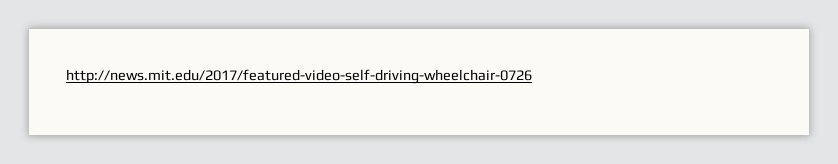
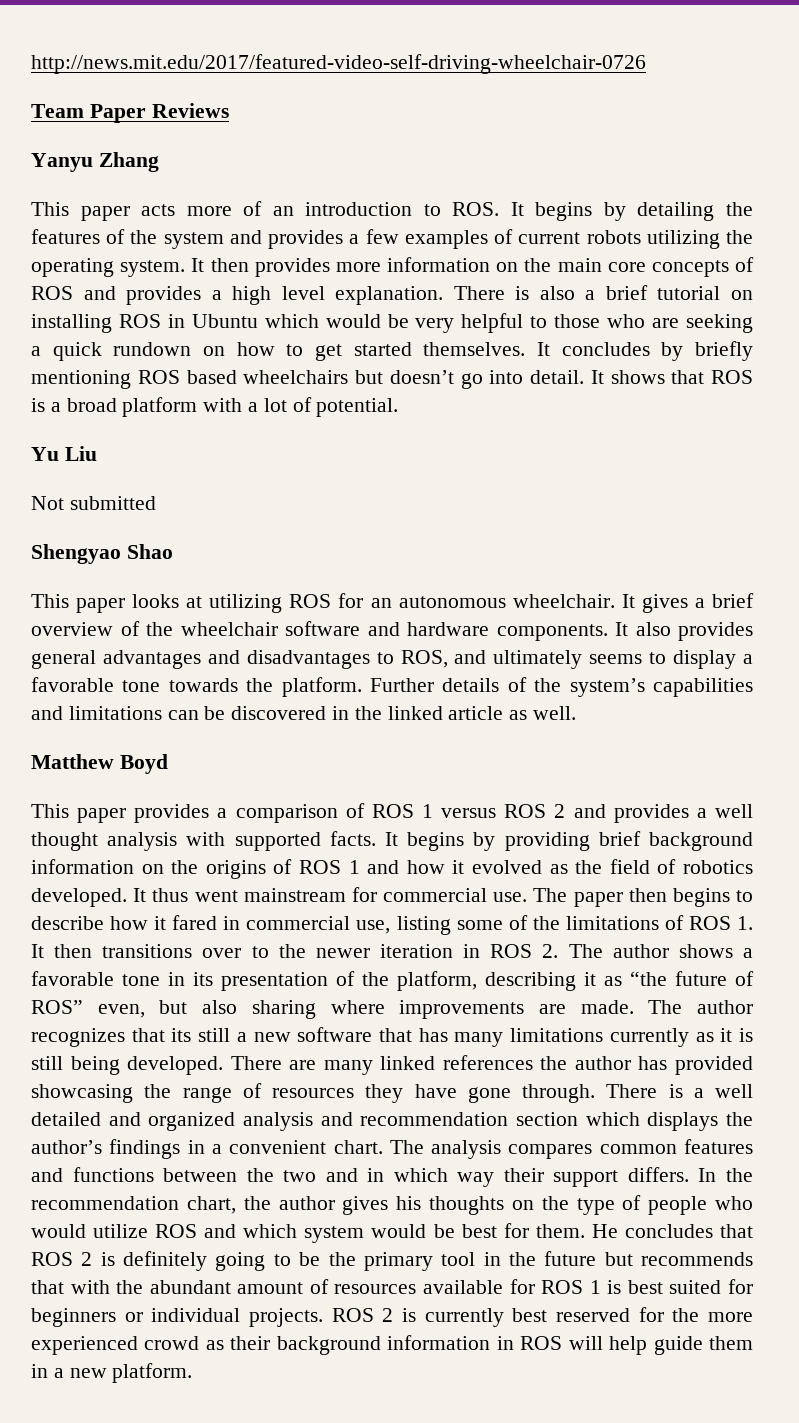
(532, 76) none -> [31,103,229,123] [31,152,159,172] [31,201,754,221] [31,229,754,249] [31,257,754,277] [31,285,754,305] [31,313,753,333] [31,341,753,361] [31,370,753,389] [31,397,399,417] [31,446,97,461] [31,496,156,510] [31,544,173,564] [31,593,755,613] [31,621,753,641] [31,650,753,669] [31,677,753,697] [31,706,577,720] [31,754,168,774] [31,803,753,823] [31,831,753,851] [31,859,754,879] [31,887,753,907] [31,915,753,935] [31,944,753,958] [31,971,754,991] [31,1000,754,1019] [31,1027,753,1047] [31,1055,753,1075] [31,1083,753,1103] [31,1112,753,1131] [31,1139,753,1159] [31,1167,754,1187] [31,1195,753,1215] [31,1223,754,1243] [31,1251,753,1271] [31,1279,753,1294] [31,1307,753,1327] [31,1335,753,1355] [31,1363,193,1383] // Team Paper Reviews // Yanyu Zhang // This paper acts more of an introduction to ROS. It begins by detailing the features of the system and provides a few examples of current robots utilizing the operating system. It then provides more information on the main core concepts of ROS and provides a high level explanation. There is also a brief tutorial on installing ROS in Ubuntu which would be very helpful to those who are seeking a quick rundown on how to get started themselves. It concludes by briefly mentioning ROS based wheelchairs but doesn’t go into detail. It shows that ROS is a broad platform with a lot of potential. // Yu Liu // Not submitted // Shengyao Shao // This paper looks at utilizing ROS for an autonomous wheelchair. It gives a brief overview of the wheelchair software and hardware components. It also provides general advantages and disadvantages to ROS, and ultimately seems to display a favorable tone towards the platform. Further details of the system’s capabilities and limitations can be discovered in the linked article as well. // Matthew Boyd // This paper provides a comparison of ROS 1 versus ROS 2 and provides a well thought analysis with supported facts. It begins by providing brief background information on the origins of ROS 1 and how it evolved as the field of robotics developed. It thus went mainstream for commercial use. The paper then begins to describe how it fared in commercial use, listing some of the limitations of ROS 1. It then transitions over to the newer iteration in ROS 2. The author shows a favorable tone in its presentation of the platform, describing it as “the future of ROS” even, but also sharing where improvements are made. The author recognizes that its still a new software that has many limitations currently as it is still being developed. There are many linked references the author has provided showcasing the range of resources they have gone through. There is a well detailed and organized analysis and recommendation section which displays the author’s findings in a convenient chart. The analysis compares common features and functions between the two and in which way their support differs. In the recommendation chart, the author gives his thoughts on the type of people who would utilize ROS and which system would be best for them. He concludes that ROS 2 is definitely going to be the primary tool in the future but recommends that with the abundant amount of resources available for ROS 1 is best suited for beginners or individual projects. ROS 2 is currently best reserved for the more experienced crowd as their background information in ROS will help guide them in a new platform.

